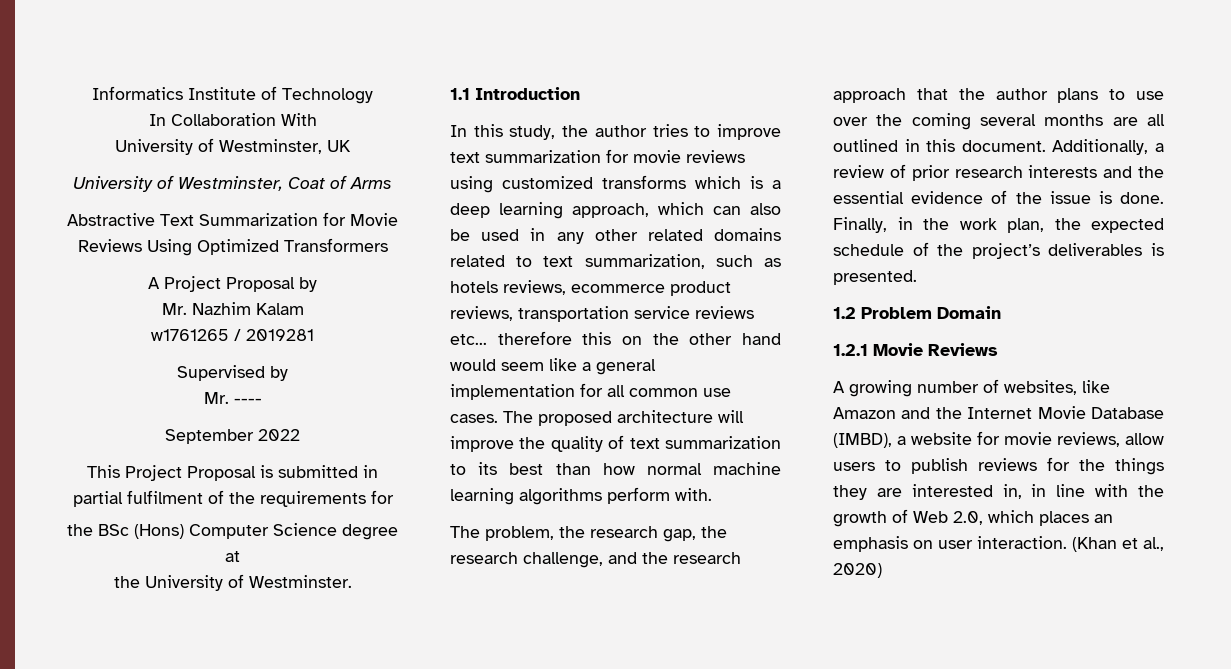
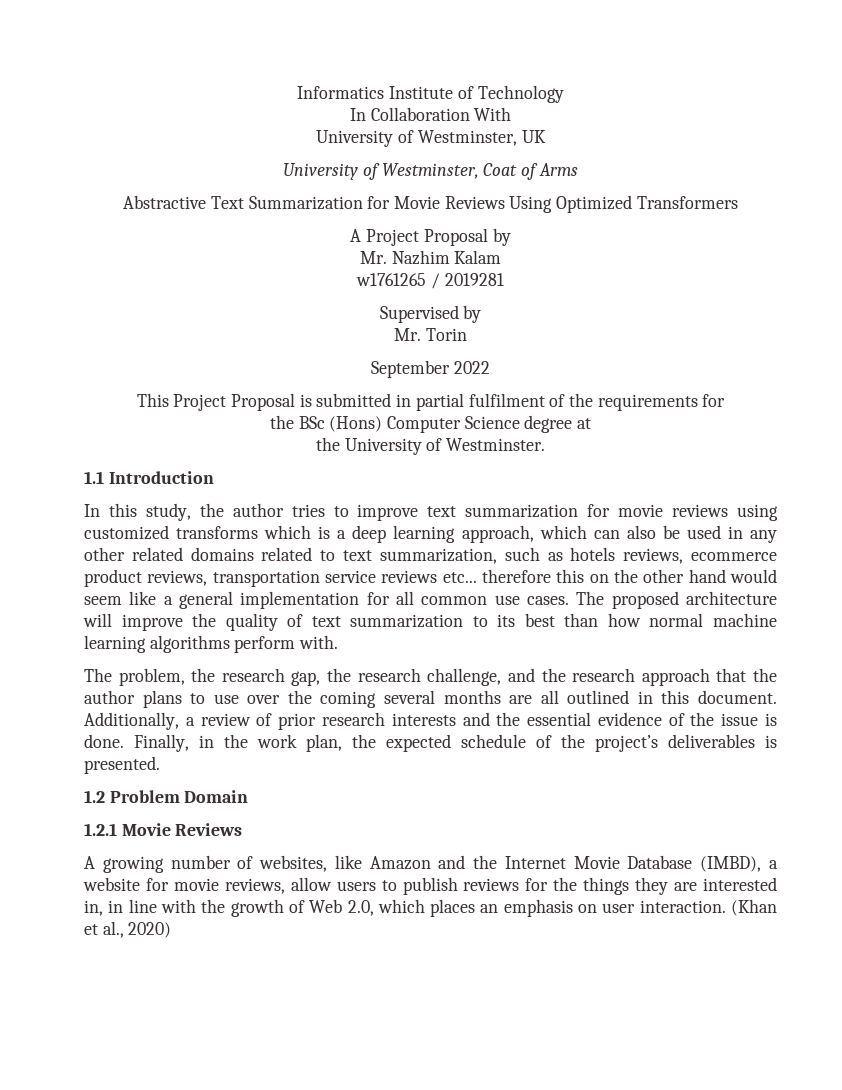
[233,398,262,404] ---- -> [425,328,467,341] Torin

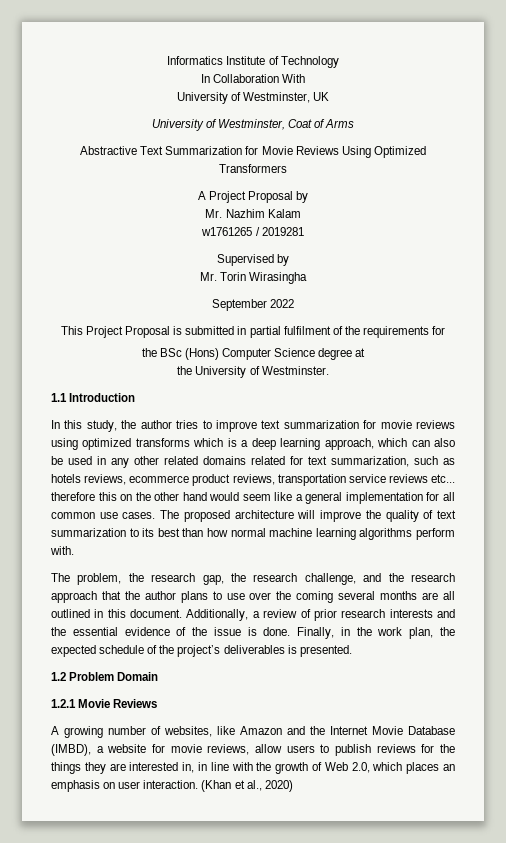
(467, 334) none -> [249,272,308,284] Wirasingha
[84,525,169,540] customized -> [82,438,132,450] optimized
[320,550,336,561] to -> [290,456,303,465] for

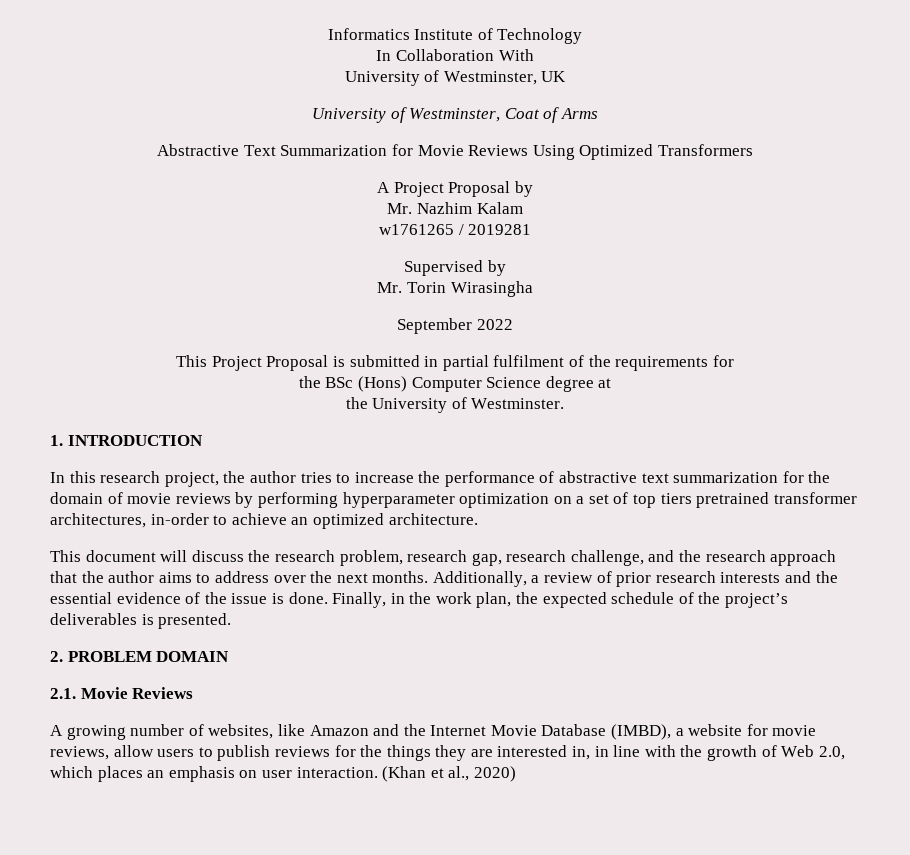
[51,393,136,402] 1.1 Introduction -> [50,435,203,446] 1. INTRODUCTION
[86,420,117,432] study, -> [100,471,219,487] research project,
[215,420,455,432] [51,438,455,450] [51,456,455,468] [51,474,455,486] [51,492,456,504] [51,510,457,522] [51,528,455,540] [50,546,74,555] [51,573,247,585] improve text summarization for movie reviews using optimized transforms which is a deep learning approach, which can also be used in any other related domains related for text summarization, such as hotels reviews, ecommerce product reviews, transportation service reviews etc... therefore this on the other hand would seem like a general implementation for all common use cases. The proposed architecture will improve the quality of text summarization to its best than how normal machine learning algorithms perform with. // The problem, the research gap, the -> [354,471,831,487] [50,492,857,508] [50,513,478,529] [50,550,502,566] increase the performance of abstractive text summarization for the domain of movie reviews by performing hyperparameter optimization on a set of top tiers pretrained transformer architectures, in-order to achieve an optimized architecture. // This document will discuss the research problem, research gap,
[180,591,455,603] [51,609,183,618] plans to use over the coming several months are all outlined in this document. -> [158,571,429,583] aims to address over the next months.
[51,672,159,681] [51,699,76,708] 1.2 Problem Domain // 1.2.1 -> [50,651,230,662] [50,688,76,699] 2. PROBLEM DOMAIN // 2.1.

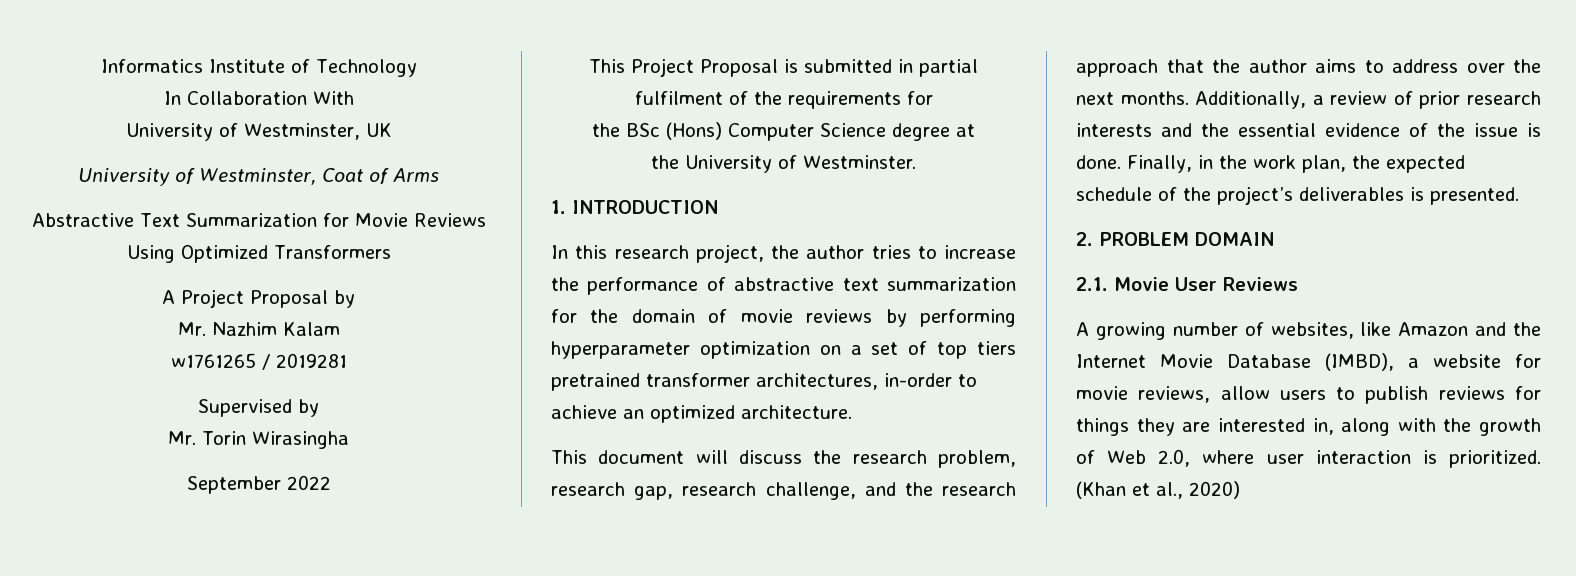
(128, 693) none -> [1175,277,1217,291] User
[360,745,383,757] the -> (1541, 393) none
[594,745,641,757] in line -> [1341,418,1391,436] along
[50,766,378,782] which places an emphasis on user interaction. -> [1202,450,1541,468] where user interaction is prioritized.

